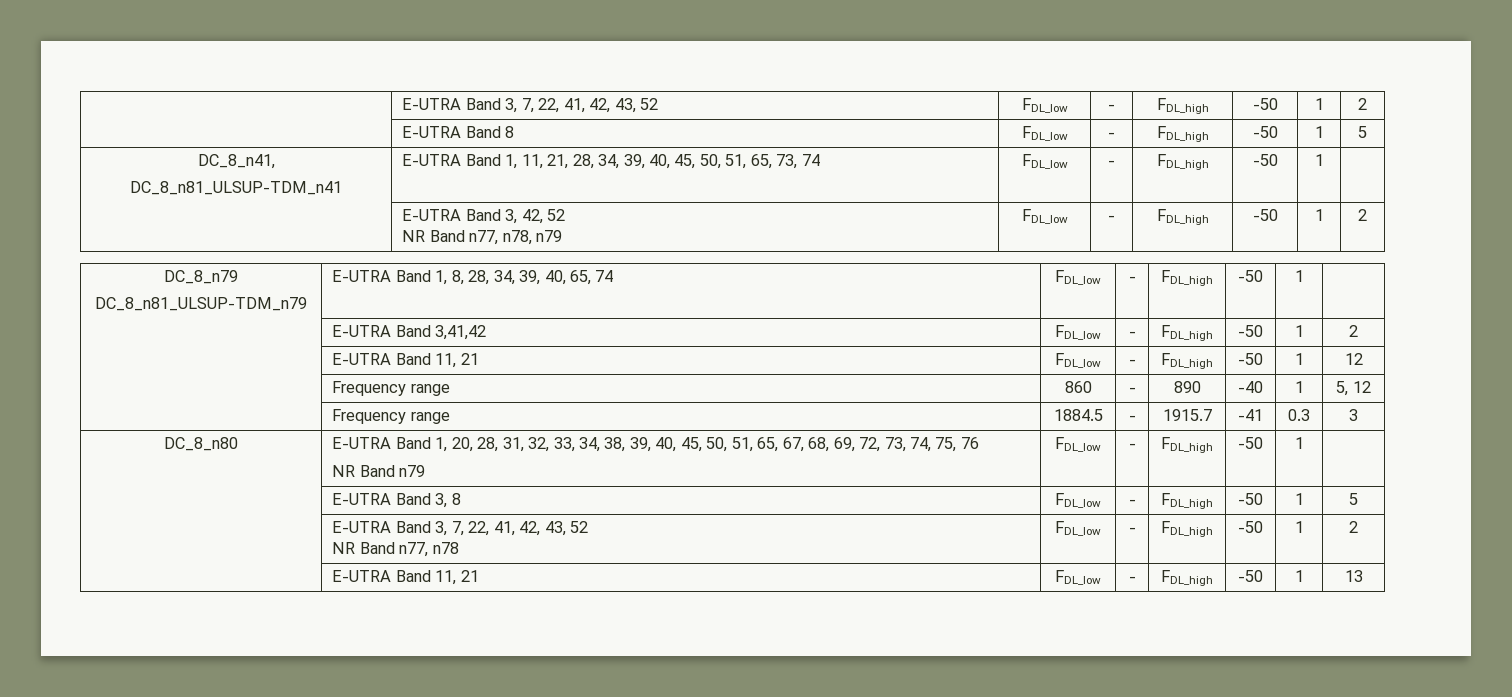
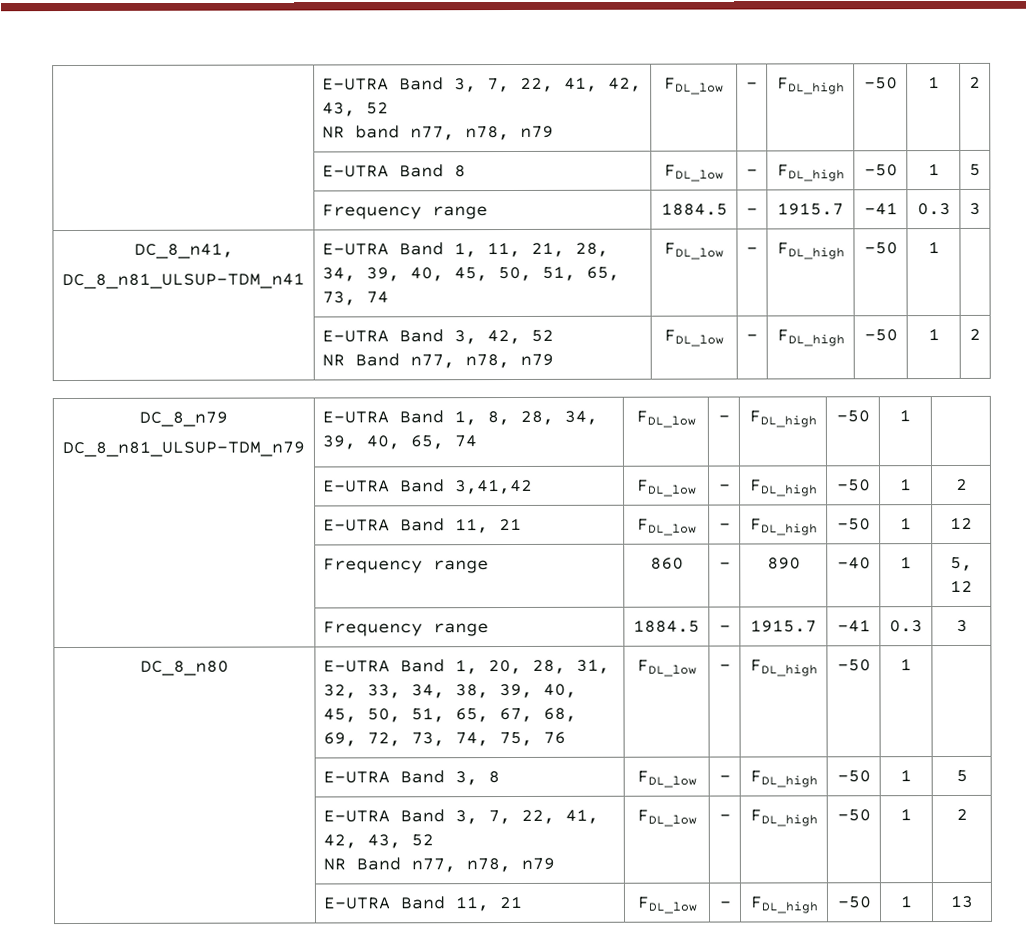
[402,98,659,113] | E-UTRA Band 3, 7, 22, 41, 42, 43, 52 -> [322,76,643,93] [322,102,390,117] [322,125,555,141] | E-UTRA Band 3, 7, 22, 41, 42, 43, 52 // NR band n77, n78, n79
(1367, 132) none -> [322,204,489,220] [660,202,728,216] [746,208,758,215] [777,202,844,216] [863,202,898,216] [916,203,951,216] [969,202,981,215] // | Frequency range | 1884.5 | - | 1915.7 | -41 | 0.3 | 3
[332,465,426,477] // NR Band n79 -> (567, 737) none
[432,542,459,554] n78 -> [466,857,556,873] n78, n79

